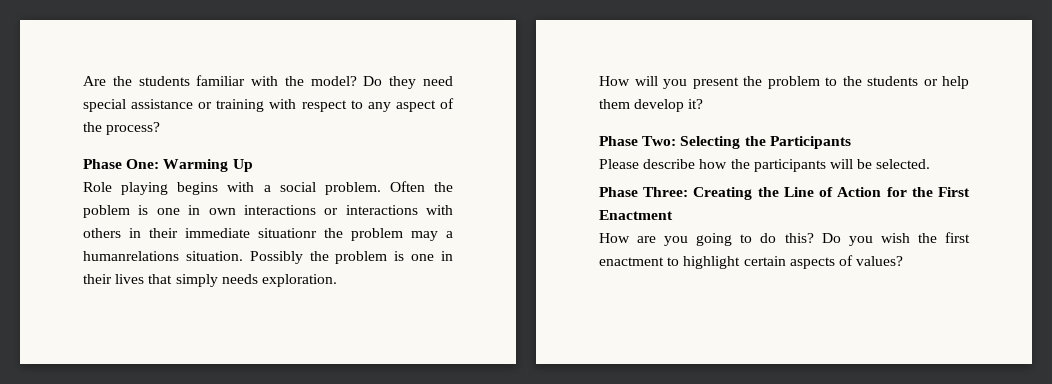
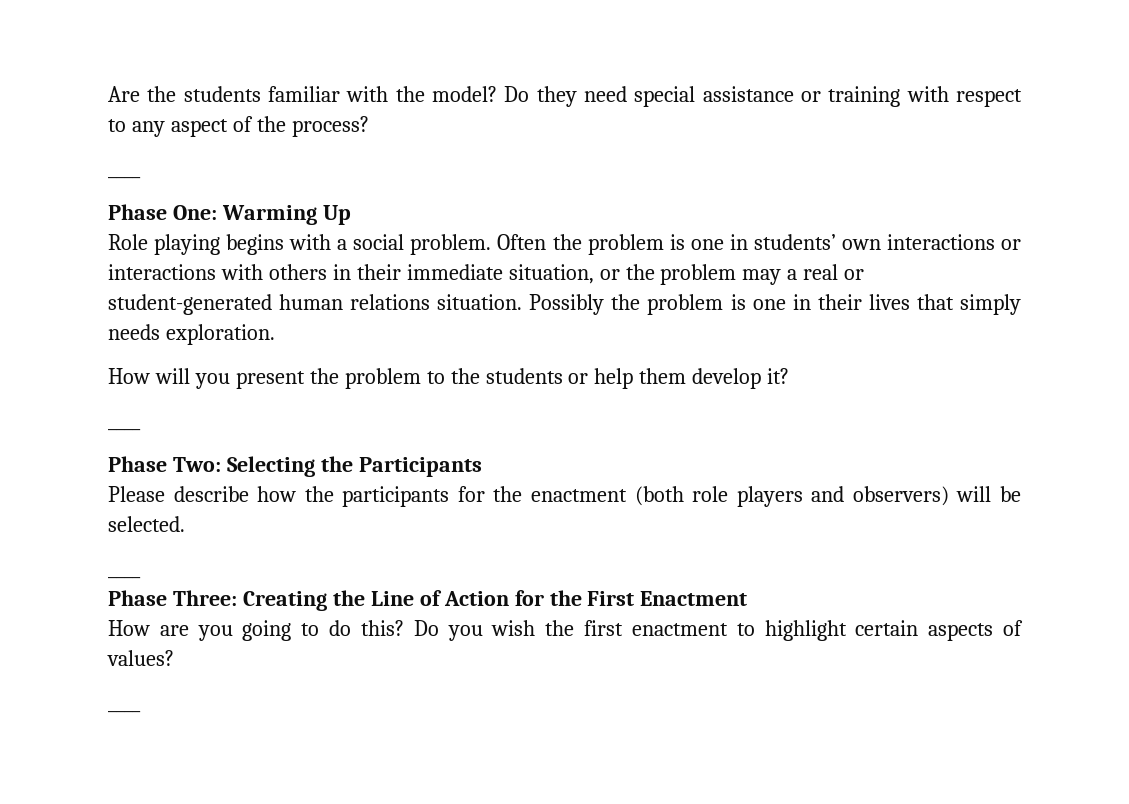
(161, 128) none -> [108,176,141,179] // ____
[83,205,201,218] poblem is one in -> [587,234,836,255] problem is one in students’
[258,228,317,238] situationr -> [508,264,620,284] situation, or
[83,251,179,261] humanrelations -> [803,264,865,280] [108,294,431,315] real or student-generated human relations
(704, 104) none -> [108,428,141,431] // ____
(826, 165) none -> [457,486,949,507] for the enactment (both role players and observers)
(931, 164) none -> [108,576,141,579] // ____
(904, 261) none -> [108,710,141,713] // ____

